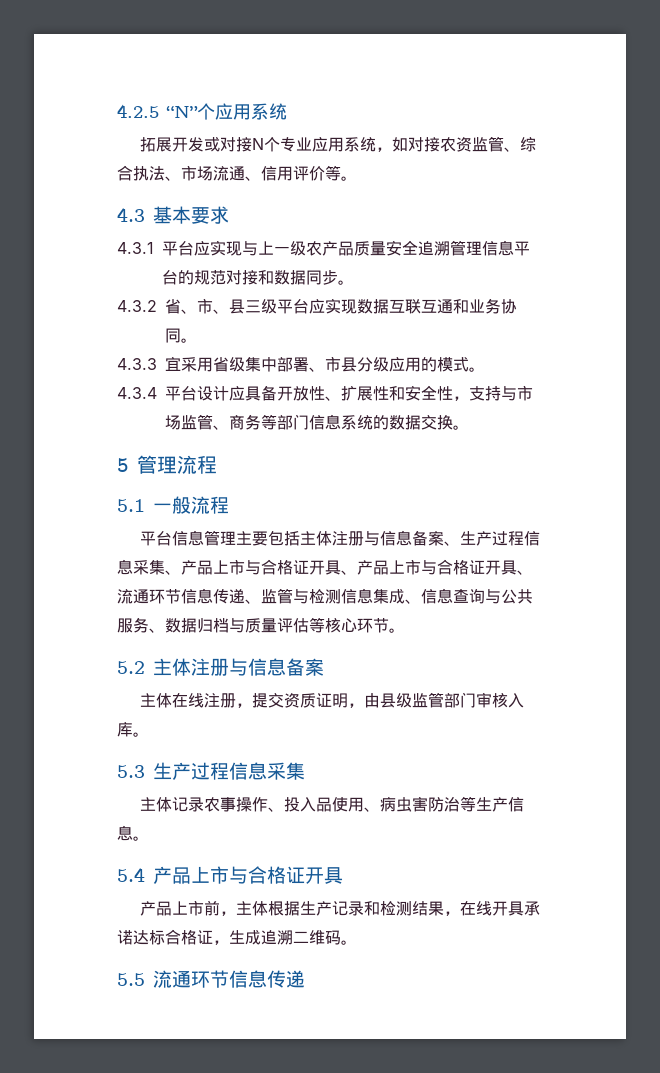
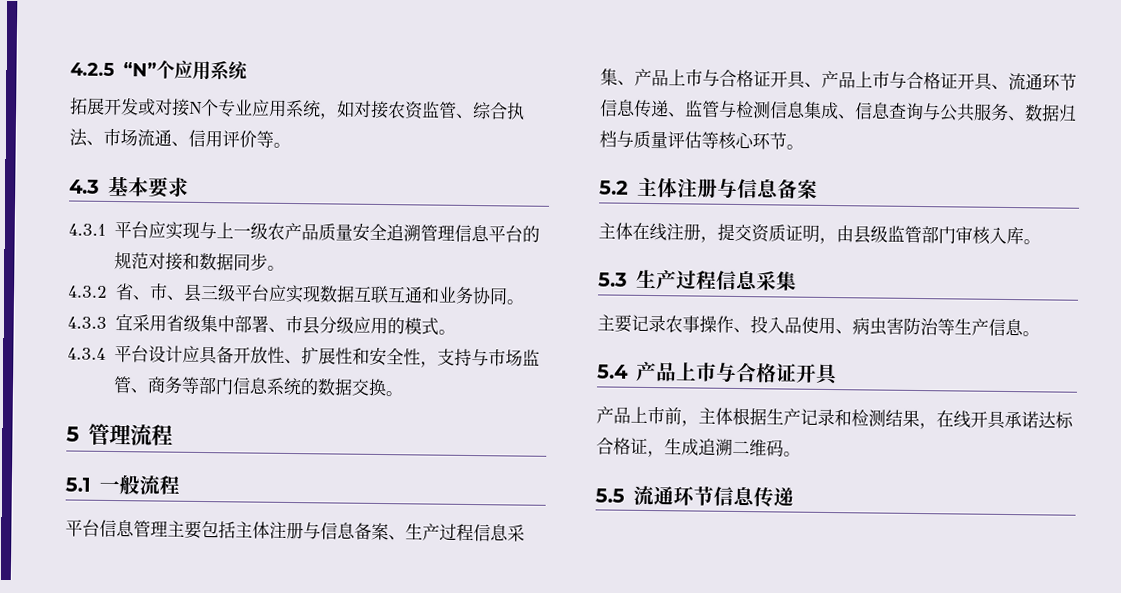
[155,797,172,812] 体 -> [614,314,632,333] 要

